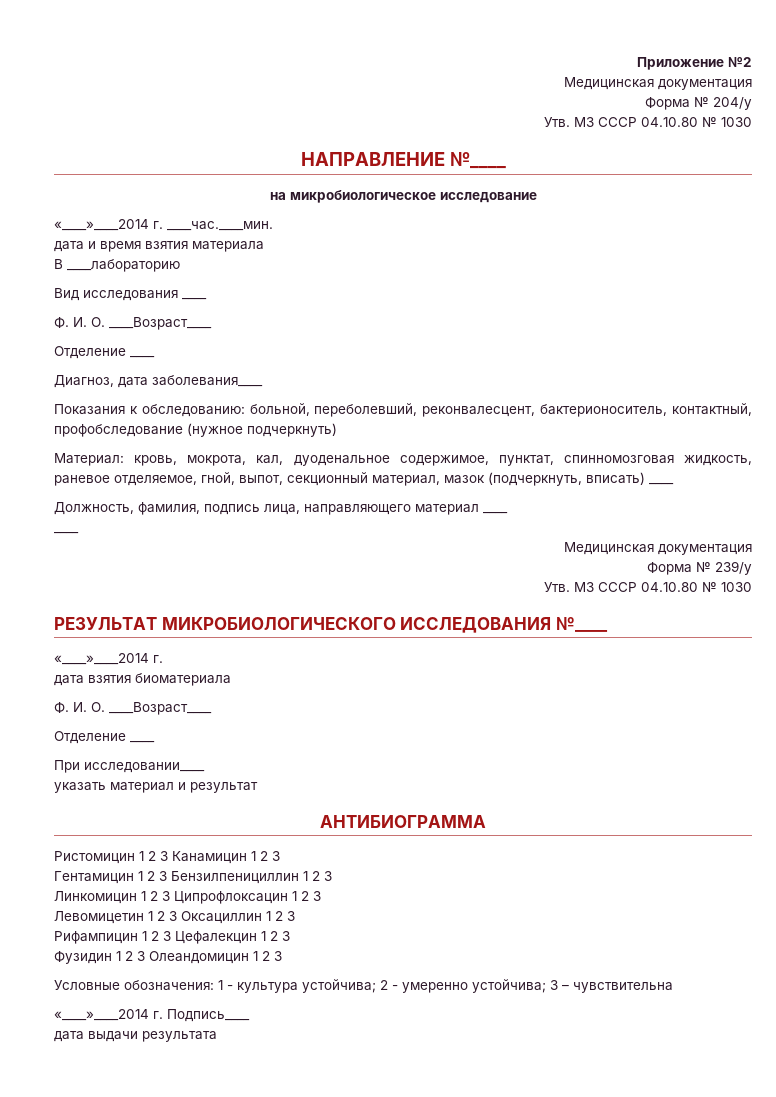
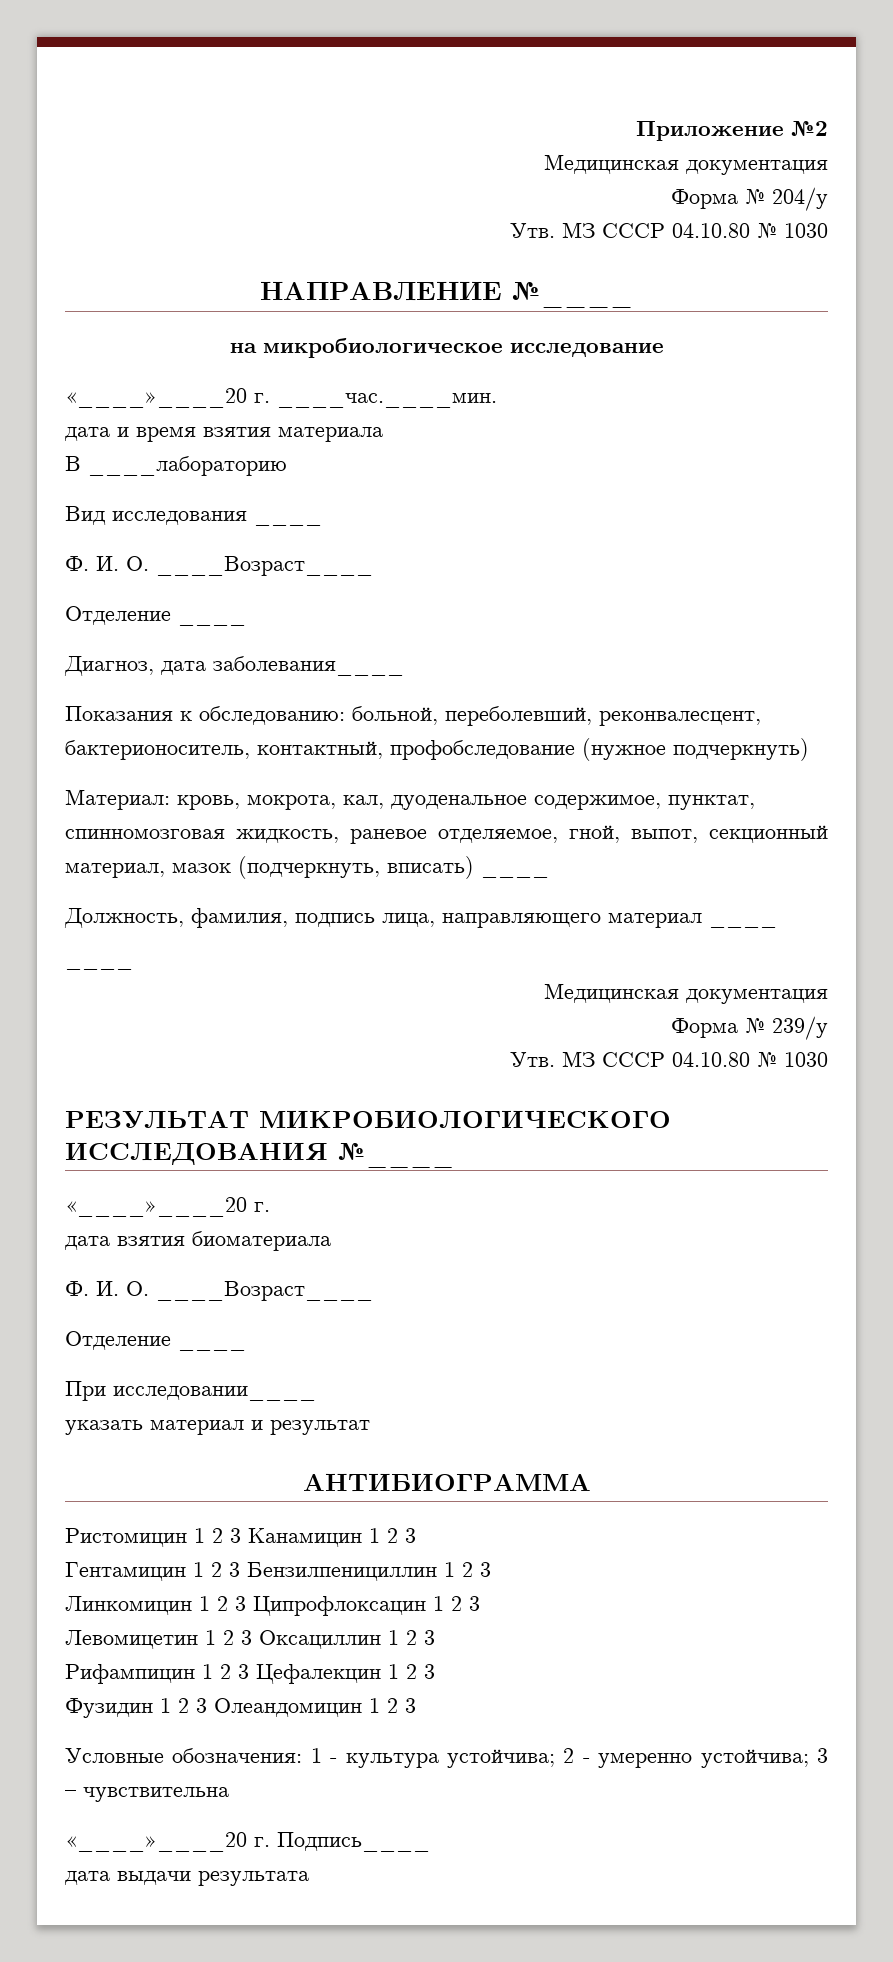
[54,219,149,231] «____»____2014 -> [65,388,247,408] «____»____20
[54,653,149,665] «____»____2014 -> [65,1197,247,1217] «____»____20
[54,1009,149,1021] «____»____2014 -> [65,1832,247,1852] «____»____20

